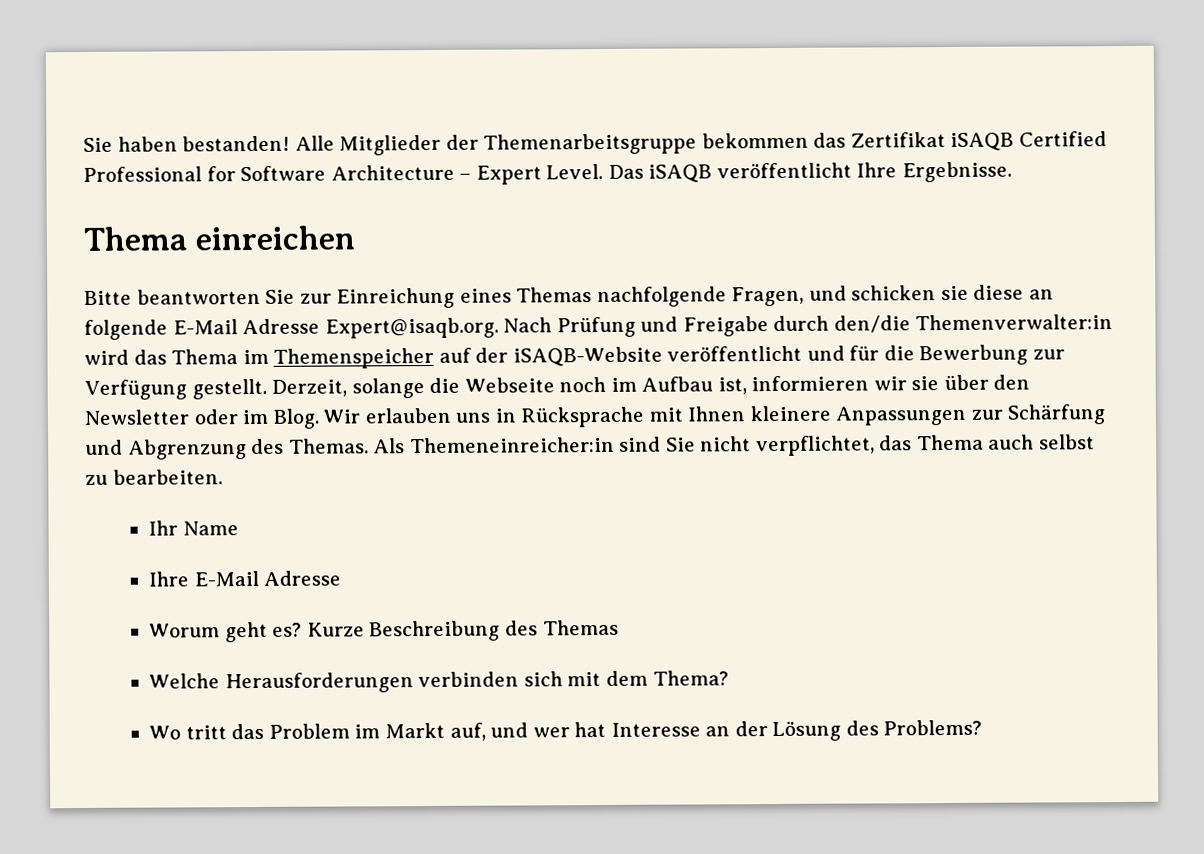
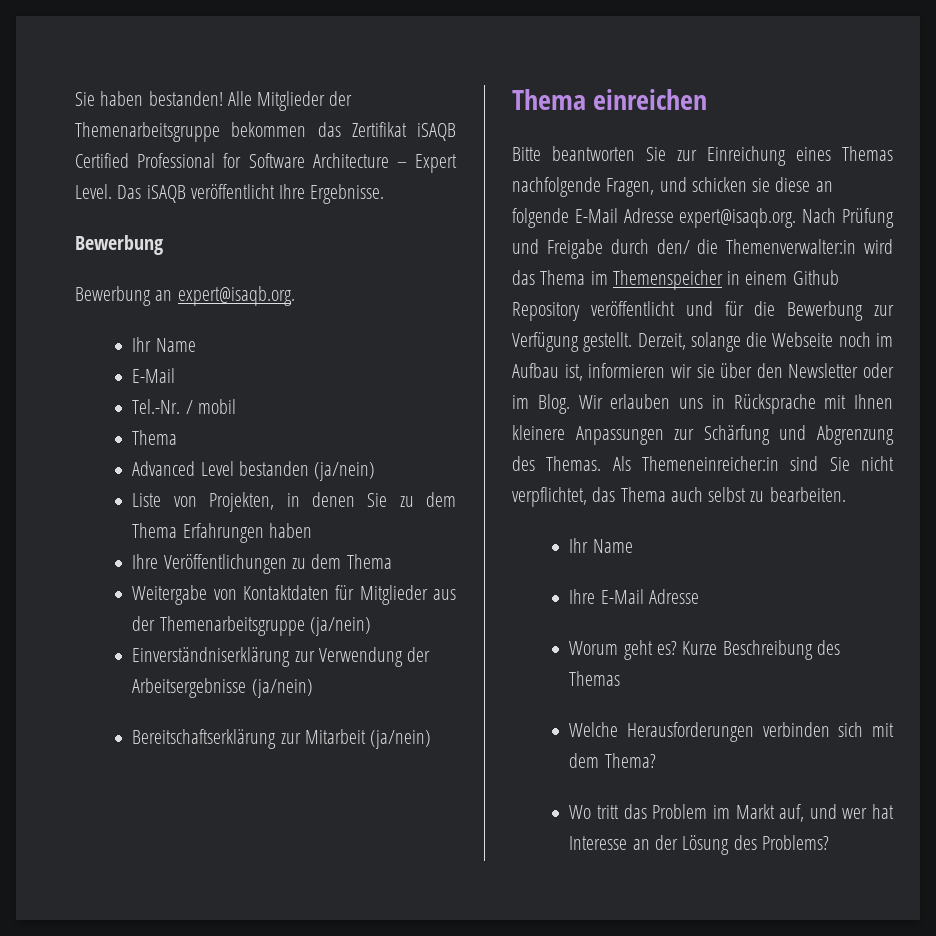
(1012, 172) none -> [75,235,163,255] [75,286,295,306] [132,337,196,352] [132,368,176,383] [132,399,236,414] [132,430,178,445] [132,461,376,481] [132,492,457,512] [132,523,313,543] [132,554,392,574] [132,585,456,605] [132,616,372,636] [132,647,431,667] [132,678,313,698] [132,729,432,749] // Bewerbung // Bewerbung an expert@isaqb.org. // Ihr Name // E-Mail // Tel.-Nr. / mobil // Thema // Advanced Level bestanden (ja/nein) // Liste von Projekten, in denen Sie zu dem Thema Erfahrungen haben // Ihre Veröffentlichungen zu dem Thema // Weitergabe von Kontaktdaten für Mitglieder aus der Themenarbeitsgruppe (ja/nein) // Einverständniserklärung zur Verwendung der Arbeitsergebnisse (ja/nein) // Bereitschaftserklärung zur Mitarbeit (ja/nein)
[324,317,499,339] Expert@isaqb.org. -> [679,208,797,228] expert@isaqb.org.
[833,315,911,333] den/die -> [656,239,719,254] den/ die
[438,346,663,367] auf der iSAQB-Website -> [727,270,839,285] [512,302,580,321] in einem Github Repository

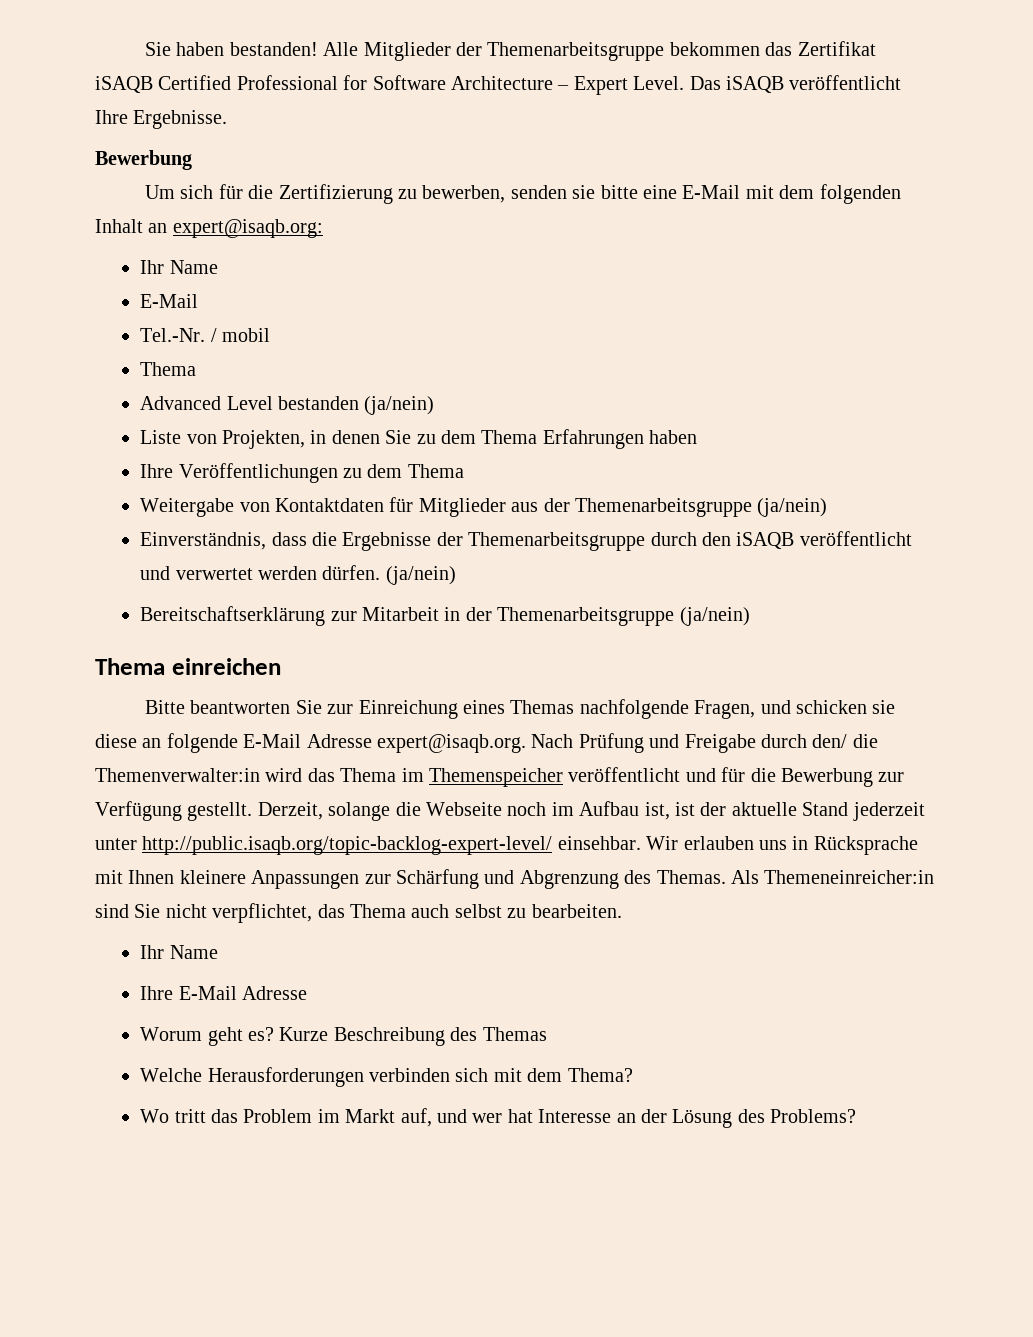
[75,286,295,306] Bewerbung an expert@isaqb.org. -> [145,184,901,204] [95,219,323,238] Um sich für die Zertifizierung zu bewerben, senden sie bitte eine E-Mail mit dem folgenden Inhalt an expert@isaqb.org:
[132,647,431,667] [132,678,247,698] Einverständniserklärung zur Verwendung der Arbeitsergebnisse -> [140,531,912,551] [140,565,381,580] Einverständnis, dass die Ergebnisse der Themenarbeitsgruppe durch den iSAQB veröffentlicht und verwertet werden dürfen.
(367, 736) none -> [444,607,675,626] in der Themenarbeitsgruppe
[727,270,839,285] [512,302,580,321] in einem Github Repository -> (563, 777) none
[588,363,894,378] [512,394,570,414] informieren wir sie über den Newsletter oder im Blog. -> [674,802,925,821] [95,836,641,855] ist der aktuelle Stand jederzeit unter http://public.isaqb.org/topic-backlog-expert-level/ einsehbar.

